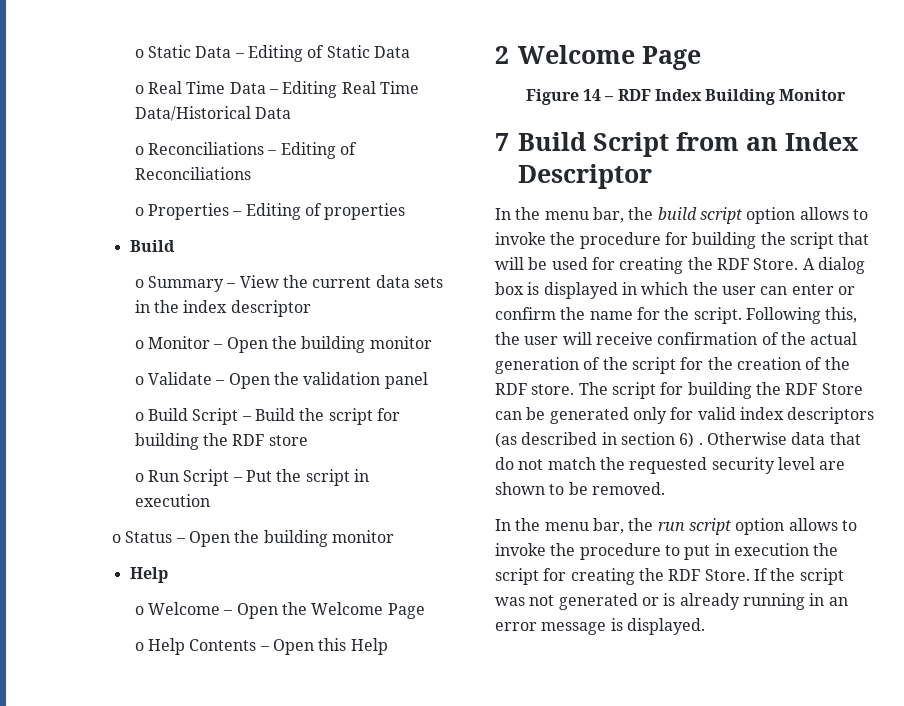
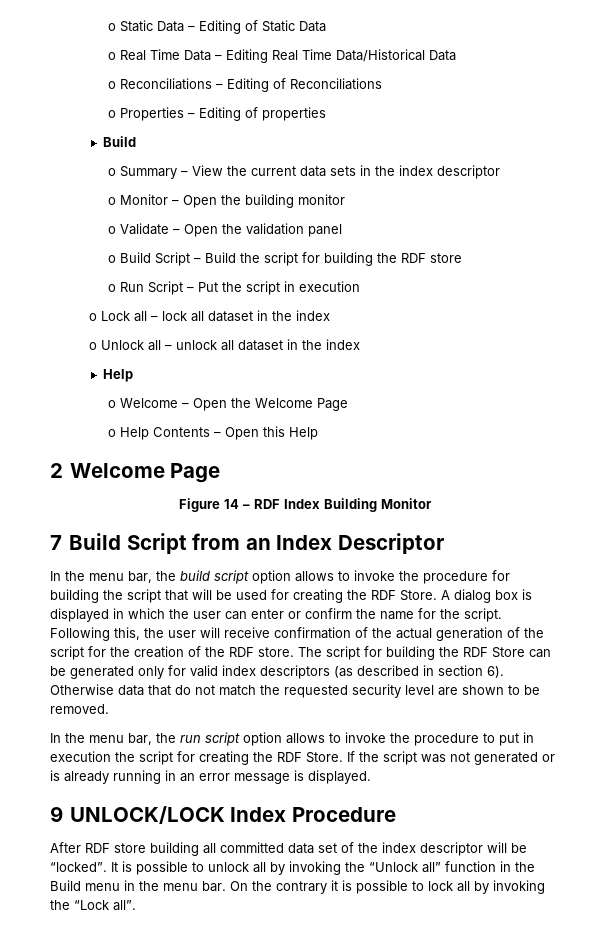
[125,530,395,547] Status – Open the building monitor -> [100,310,330,322] [88,339,360,351] Lock all – lock all dataset in the index // o Unlock all – unlock all dataset in the index
[679,432,703,448] 6) . -> [487,666,504,678] 6).
(705, 626) none -> [50,806,396,824] [50,842,527,856] [50,861,535,875] [50,880,545,894] [50,900,136,911] // 9 UNLOCK/LOCK Index Procedure // After RDF store building all committed data set of the index descriptor will be “locked”. It is possible to unlock all by invoking the “Unlock all” function in the Build menu in the menu bar. On the contrary it is possible to lock all by invoking the “Lock all”.

